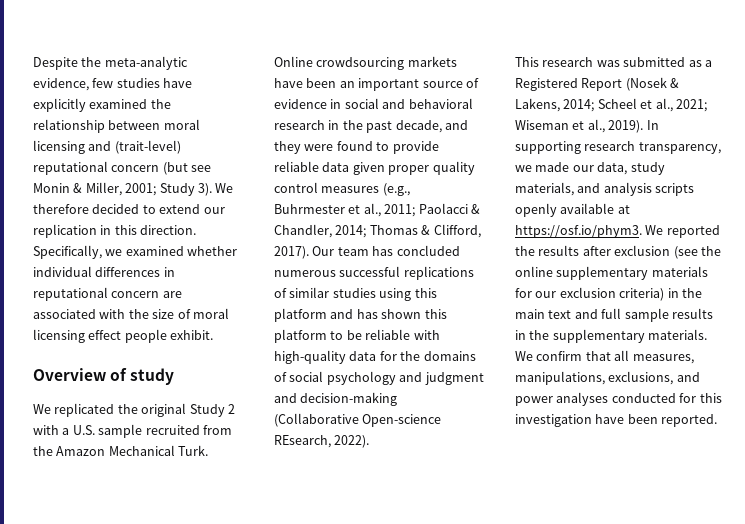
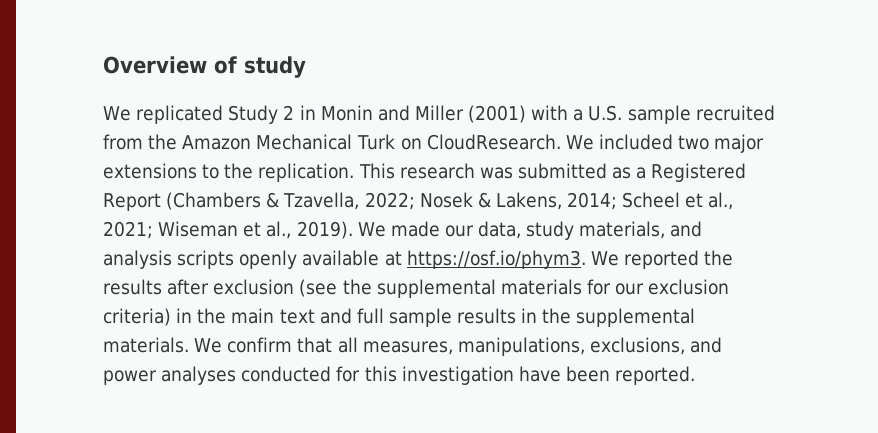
[33,56,188,70] [33,78,193,91] [33,98,171,112] [33,119,200,133] [33,140,181,154] [33,161,212,175] [33,182,234,196] [33,204,225,214] [33,224,197,238] [33,245,238,259] [33,266,175,277] [33,287,182,301] [33,308,229,319] [33,329,214,343] Despite the meta-analytic evidence, few studies have explicitly examined the relationship between moral licensing and (trait-level) reputational concern (but see Monin & Miller, 2001; Study 3). We therefore decided to extend our replication in this direction. Specifically, we examined whether individual differences in reputational concern are associated with the size of moral licensing effect people exhibit. // -> (103, 65) none
[117,403,235,417] the original Study 2 -> [228,105,527,124] Study 2 in Monin and Miller (2001)
[178,445,209,456] [274,56,457,70] [274,78,479,91] [274,98,473,109] [274,120,468,133] [274,141,439,154] [274,161,475,175] [274,182,410,196] [274,203,480,217] [274,224,481,238] [274,245,460,259] [274,266,474,280] [274,287,437,301] [274,308,447,322] [274,329,440,343] [274,350,476,364] [274,371,484,385] [274,392,398,406] [274,413,442,427] [274,435,370,448] Turk. Online crowdsourcing markets have been an important source of evidence in social and behavioral research in the past decade, and they were found to provide reliable data given proper quality control measures (e.g., Buhrmester et al., 2011; Paolacci & Chandler, 2014; Thomas & Clifford, 2017). Our team has concluded numerous successful replications of similar studies using this platform and has shown this platform to be reliable with high-quality data for the domains of social psychology and judgment and decision-making (Collaborative Open-science REsearch, 2022). // -> [356,134,765,153] [103,163,355,182] Turk on CloudResearch. We included two major extensions to the replication.
[625,77,667,91] (Nosek -> [166,192,473,210] (Chambers & Tzavella, 2022; Nosek
[646,120,659,130] [515,141,721,154] [515,165,532,172] In supporting research transparency, we -> [357,222,386,237] We
[515,266,649,280] online supplementary -> [376,279,496,298] supplemental
[552,329,645,343] supplementary -> [576,308,696,327] supplemental

